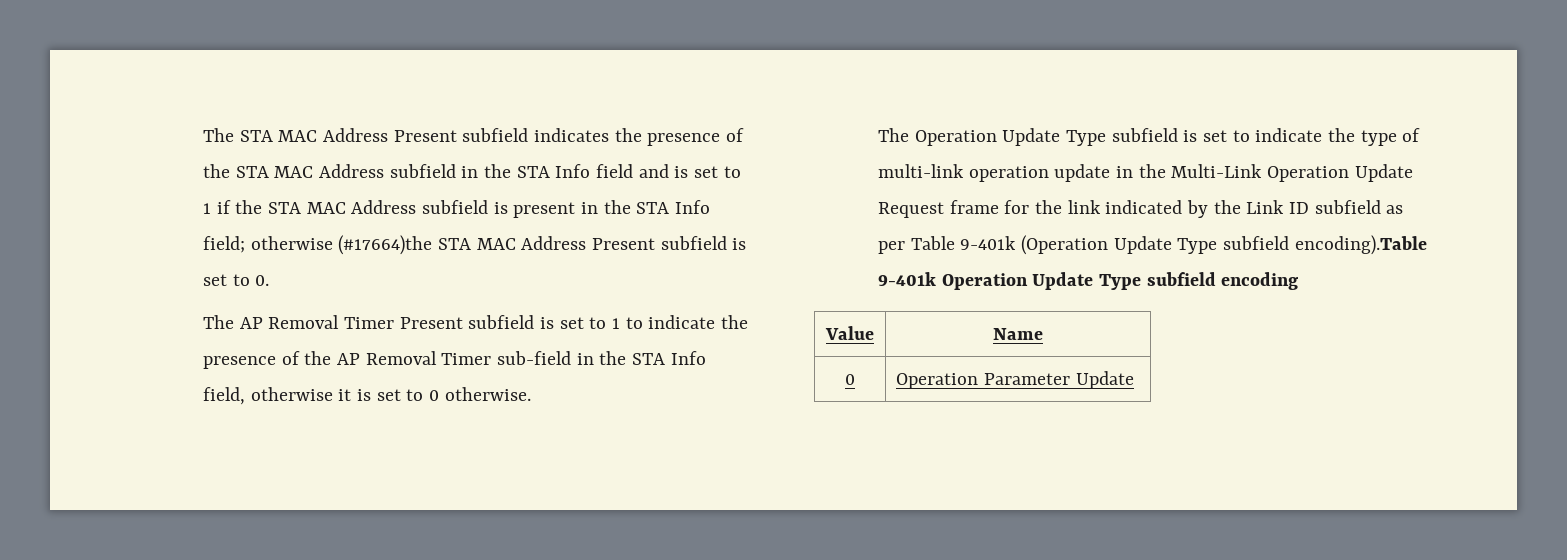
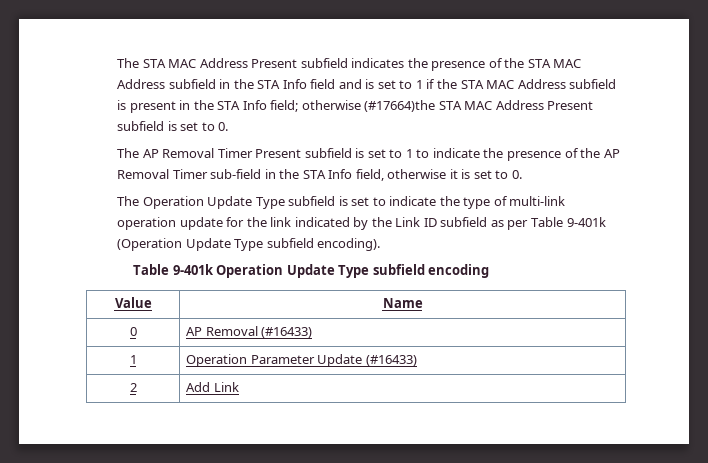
[428,387,531,401] 0 otherwise. -> [511,170,522,179] 0.
[1115,164,1413,182] [877,200,999,218] in the Multi-Link Operation Update Request frame -> (223, 223) none
[1294,235,1427,255] encoding).Table -> [317,238,381,251] [133,264,170,275] encoding). // Table
(855, 379) none -> [186,326,313,338] [129,355,137,364] | AP Removal (#16433) // 1
(1134, 380) none -> [365,355,417,366] [129,383,137,392] [186,382,239,392] (#16433) // 2 | Add Link

